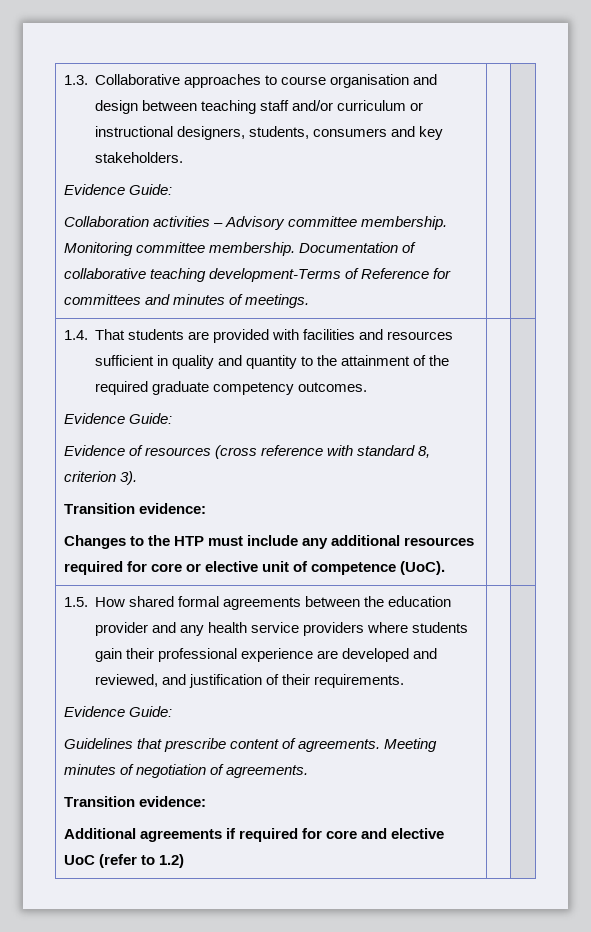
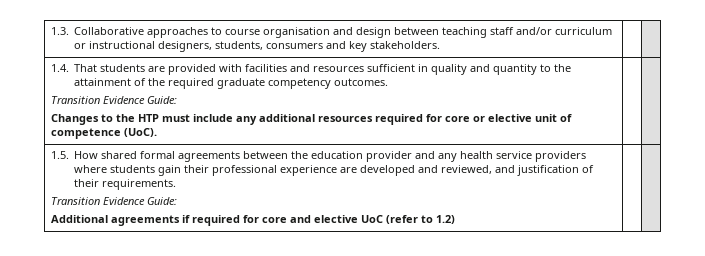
[63,184,172,195] [63,216,447,230] [63,242,416,256] [63,268,451,282] [63,294,309,308] // Evidence Guide: // Collaboration activities – Advisory committee membership. Monitoring committee membership. Documentation of collaborative teaching development-Terms of Reference for committees and minutes of meetings. -> (441, 45) none
[63,413,172,424] [63,445,430,459] [63,471,137,485] [63,503,206,514] Evidence Guide: // Evidence of resources (cross reference with standard 8, criterion 3). // Transition evidence: -> [50,96,177,104] Transition Evidence Guide:
[63,706,172,717] [63,738,437,752] [63,764,308,778] [63,796,206,807] Evidence Guide: // Guidelines that prescribe content of agreements. Meeting minutes of negotiation of agreements. // Transition evidence: -> [50,197,177,205] Transition Evidence Guide:

